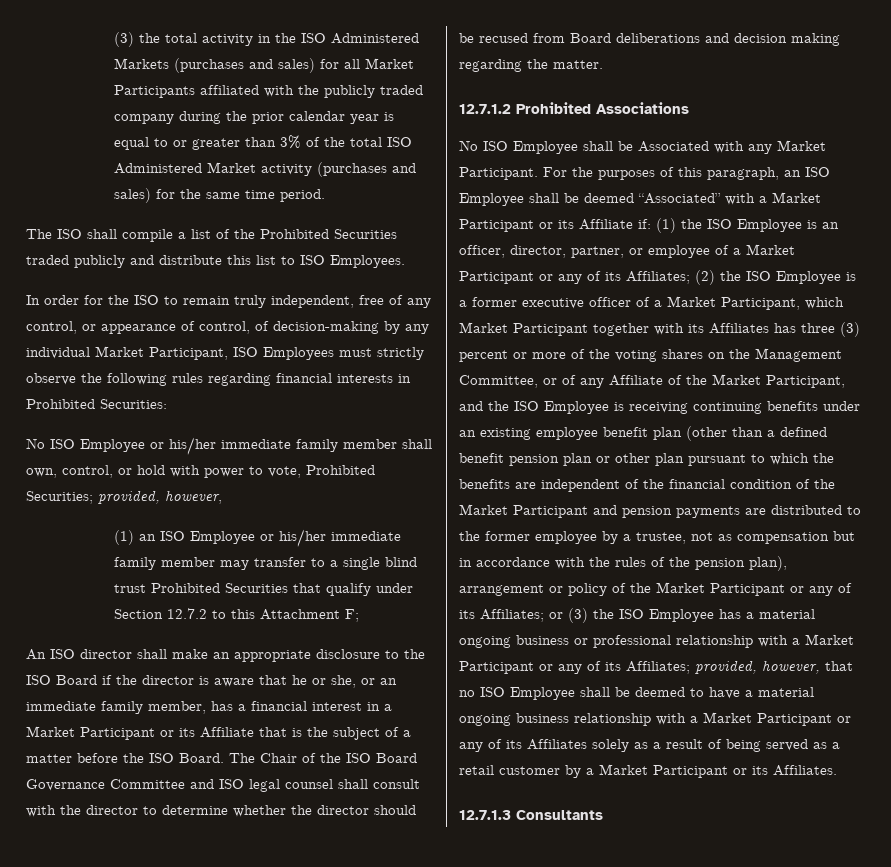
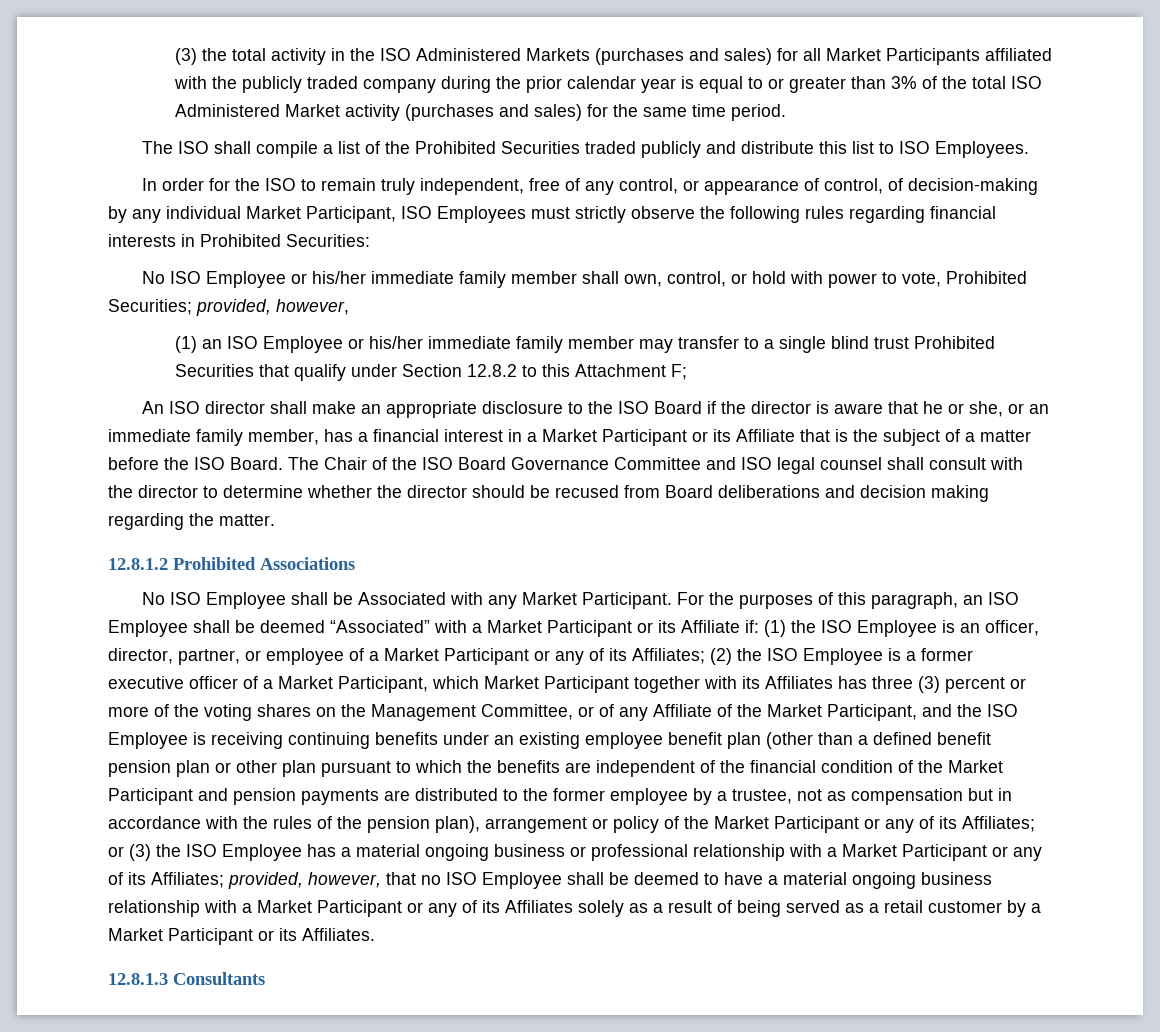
[166,608,207,619] 12.7.2 -> [466,364,517,377] 12.8.2
[459,104,511,114] 12.7.1.2 -> [108,558,168,570] 12.8.1.2
[459,810,511,820] 12.7.1.3 -> [108,973,168,985] 12.8.1.3

